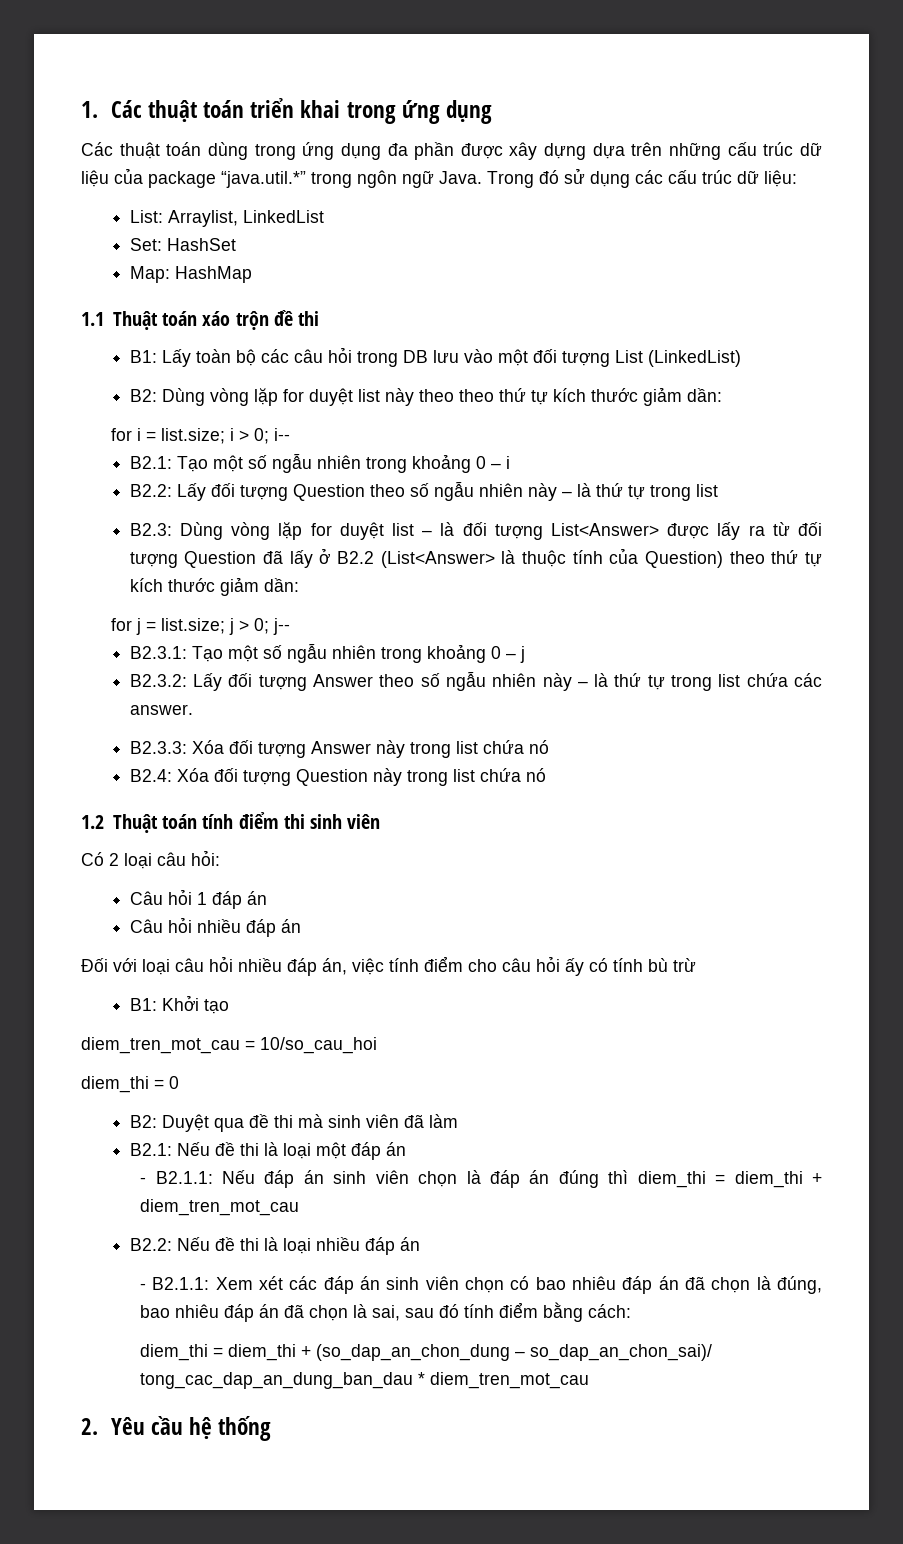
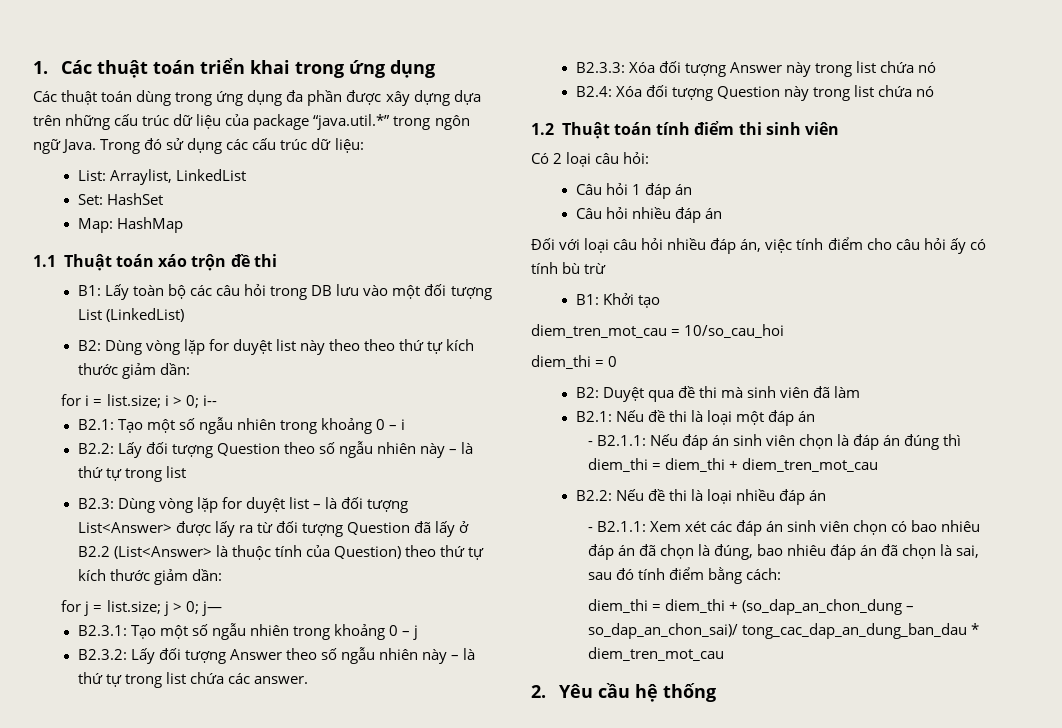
[272,618,290,635] j-- -> [201,601,222,616] j—

